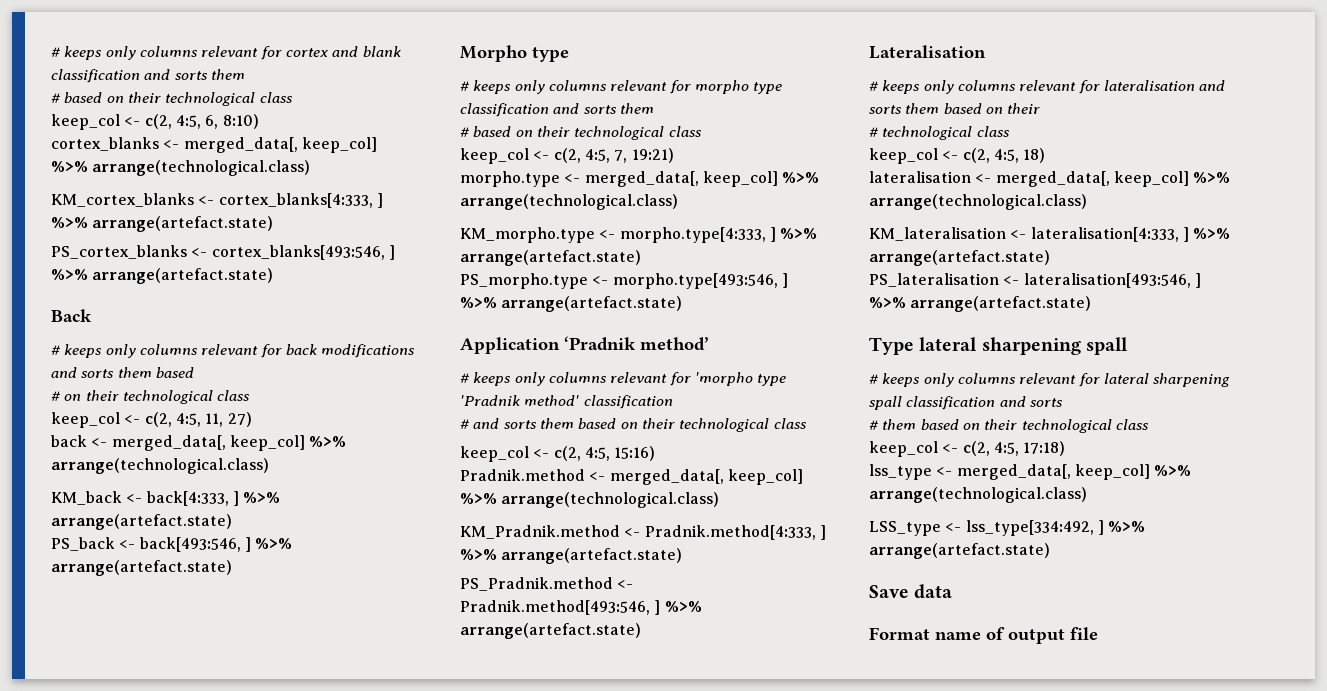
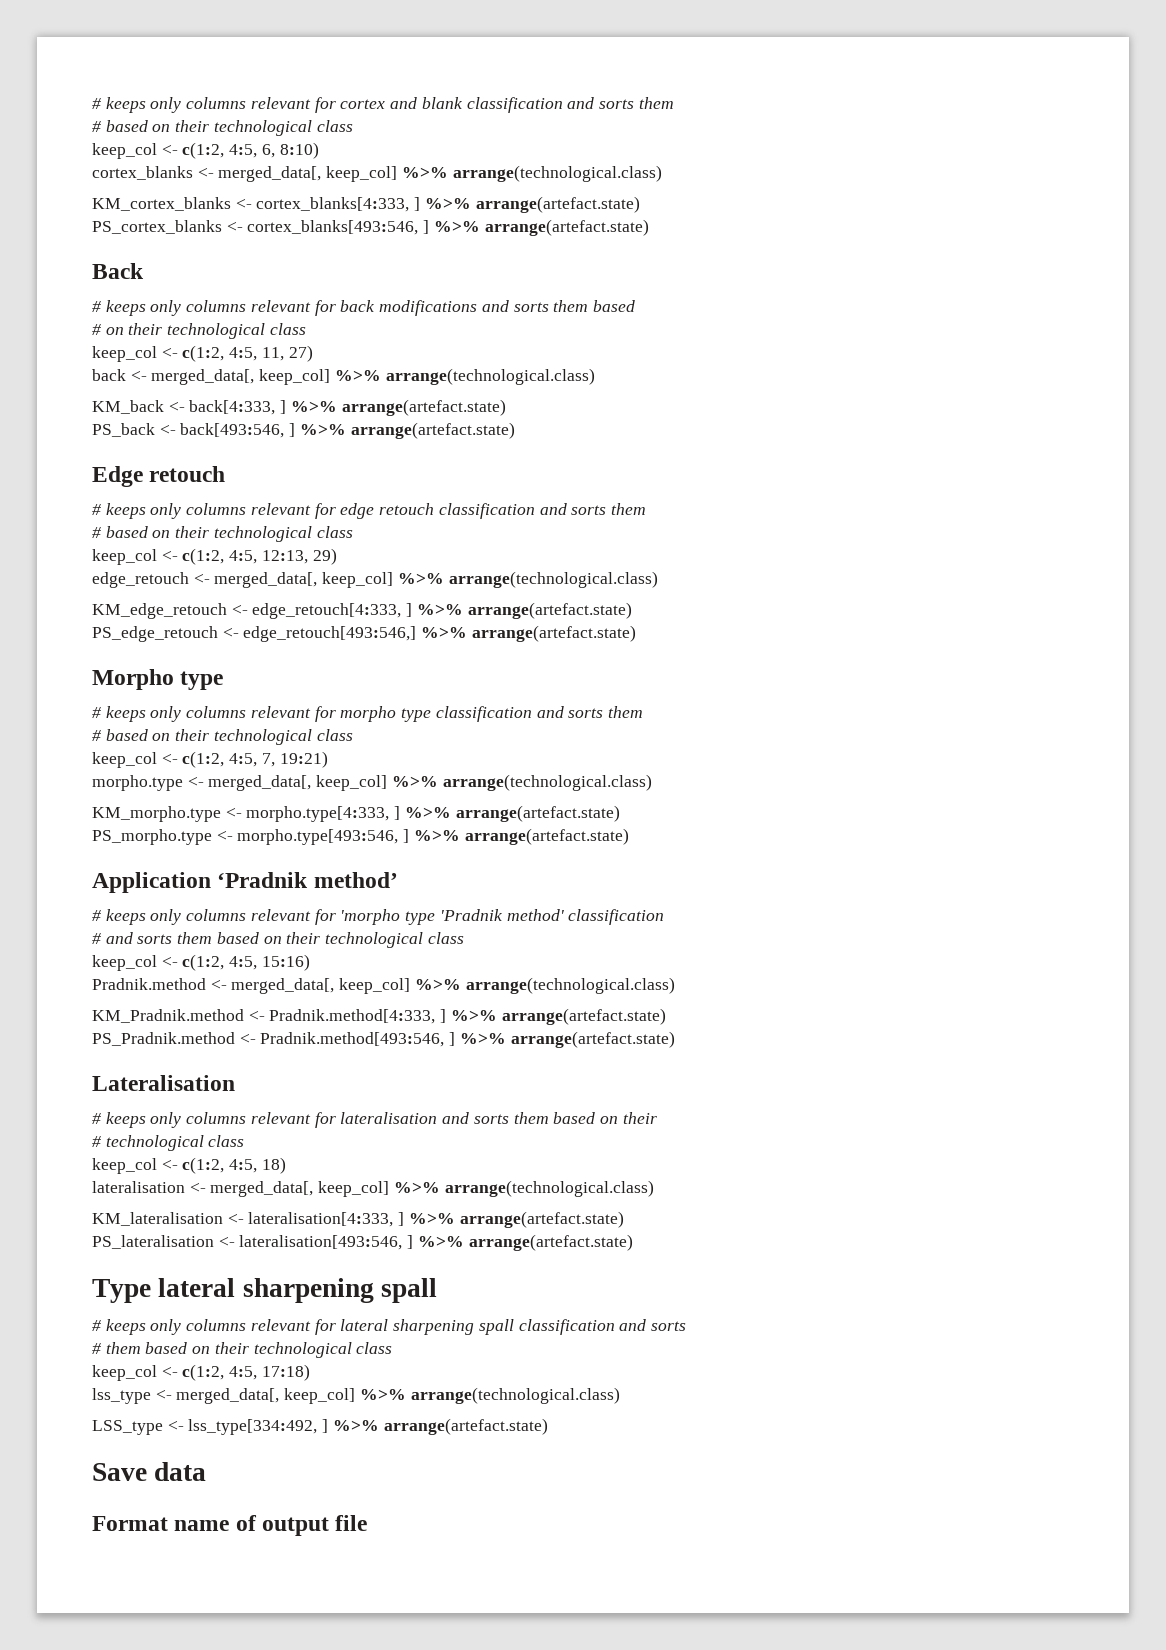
[144,114,172,129] c(2, -> [182,142,225,159] c(1:2,
[144,412,172,427] c(2, -> [182,345,225,362] c(1:2,
(232, 568) none -> [92,466,226,487] [92,503,646,519] [92,526,353,542] [92,548,337,565] [92,571,658,588] [92,602,632,619] [92,625,636,642] // Edge retouch // # keeps only columns relevant for edge retouch classification and sorts them // # based on their technological class // keep_col <- c(1:2, 4:5, 12:13, 29) // edge_retouch <- merged_data[, keep_col] %>% arrange(technological.class) // KM_edge_retouch <- edge_retouch[4:333, ] %>% arrange(artefact.state) // PS_edge_retouch <- edge_retouch[493:546,] %>% arrange(artefact.state)
[553,148,581,163] c(2, -> [182,751,225,768] c(1:2,
[553,446,581,461] c(2, -> [182,954,225,971] c(1:2,
[962,148,990,163] c(2, -> [182,1157,225,1174] c(1:2,
[962,441,990,456] c(2, -> [182,1364,225,1381] c(1:2,

